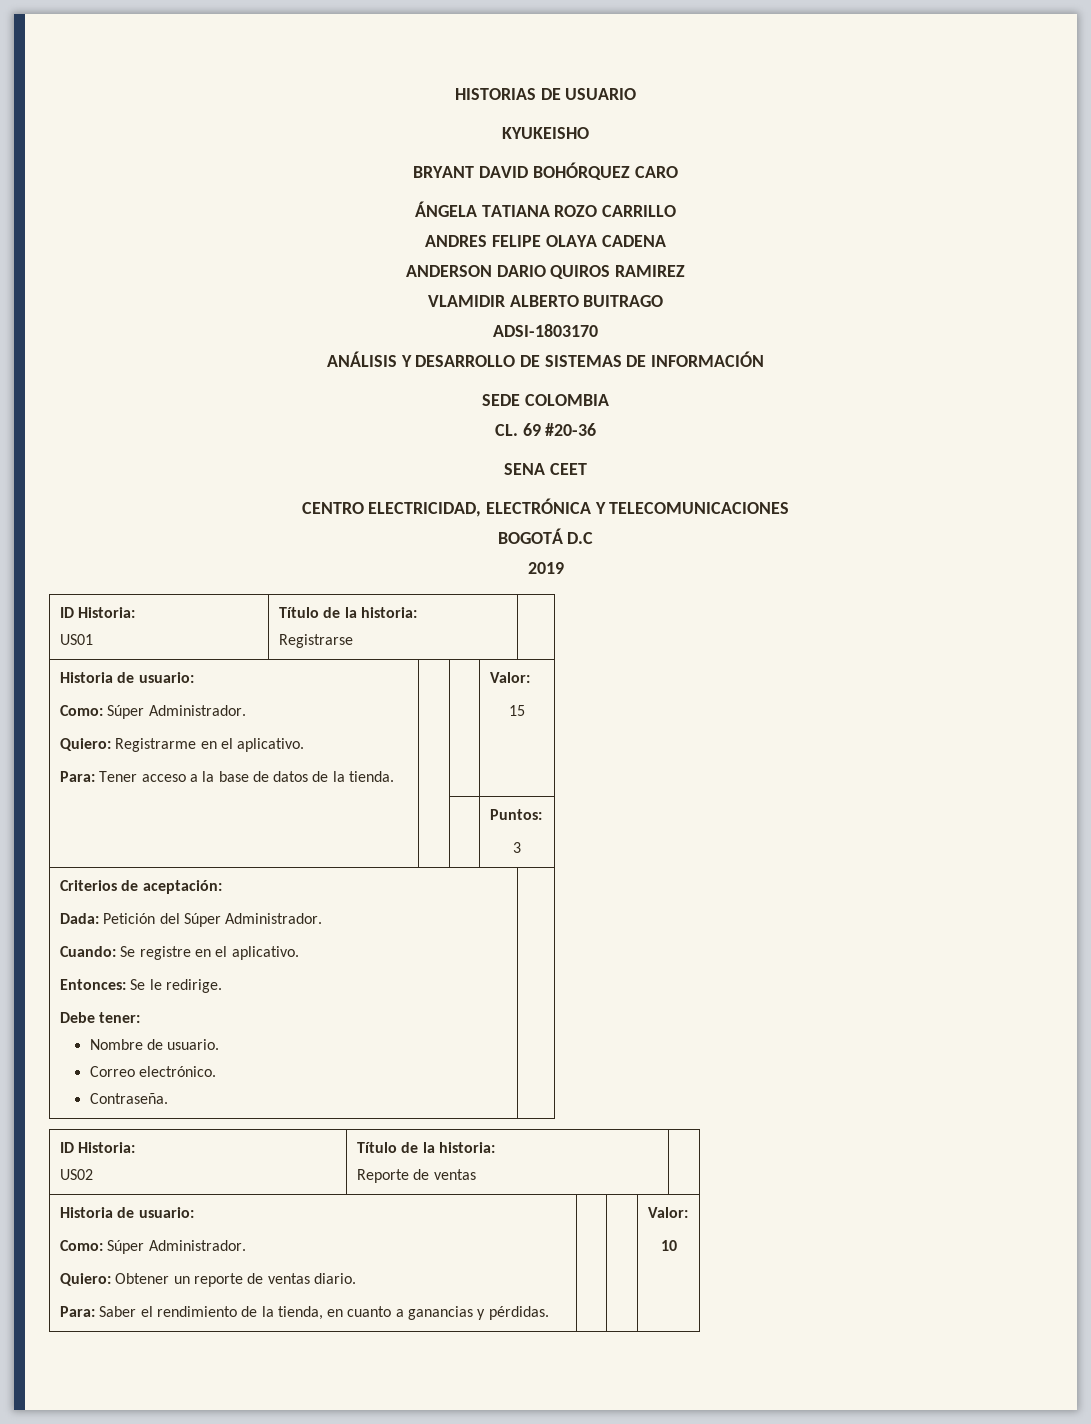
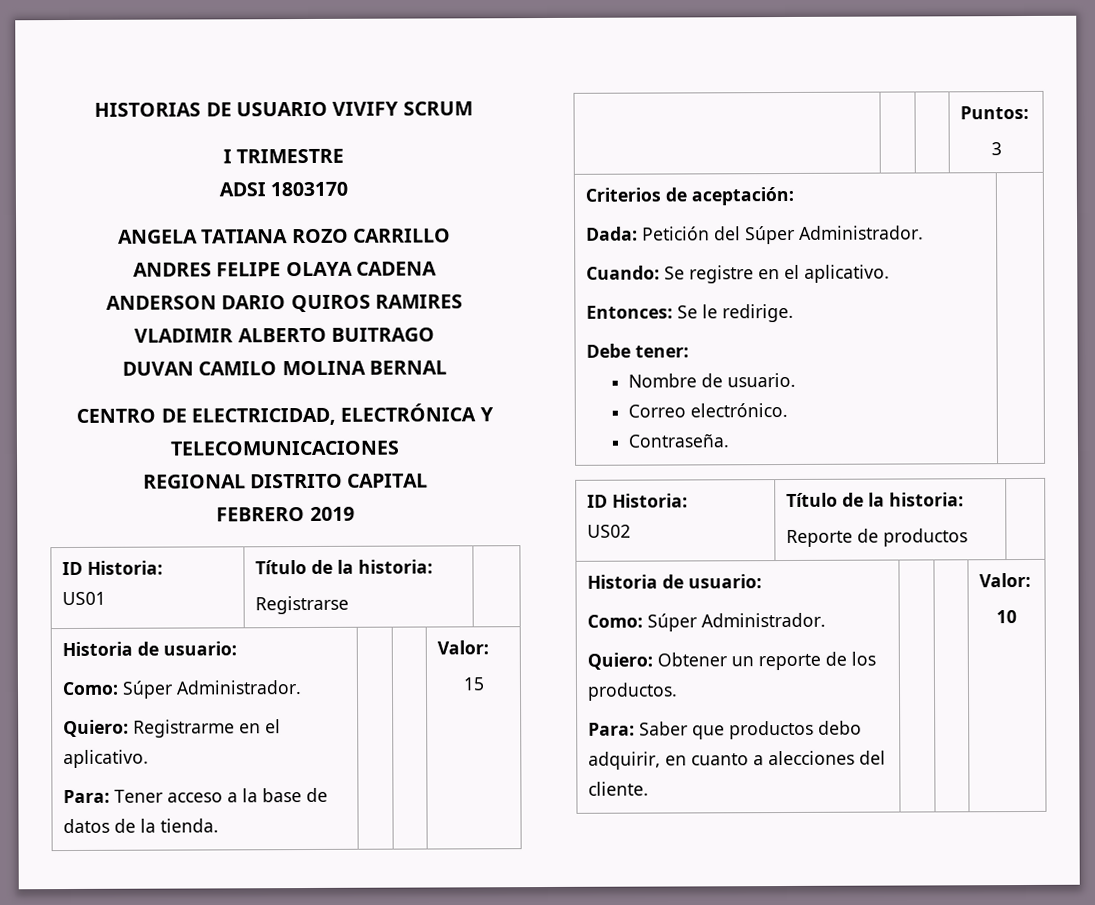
[502,127,589,139] [413,162,678,180] [414,201,477,217] // KYUKEISHO // BRYANT DAVID BOHÓRQUEZ CARO // ÁNGELA -> [332,101,473,116] [222,148,345,164] [218,181,349,197] [118,229,199,244] VIVIFY SCRUM // I TRIMESTRE // ADSI 1803170 // ANGELA
[615,265,686,277] [427,295,505,307] RAMIREZ // VLAMIDIR -> [374,294,463,309] [134,328,234,343] RAMIRES // VLADIMIR
[493,324,598,337] [326,351,765,367] [482,394,609,406] [494,423,597,436] [504,463,587,475] ADSI-1803170 // ANÁLISIS Y DESARROLLO DE SISTEMAS DE INFORMACIÓN // SEDE COLOMBIA // CL. 69 #20-36 // SENA CEET -> [122,360,447,376] DUVAN CAMILO MOLINA BERNAL
(364, 508) none -> [160,408,187,423] DE
[497,528,594,544] BOGOTÁ D.C // -> [142,473,429,489] [216,507,306,522] REGIONAL DISTRITO CAPITAL // FEBRERO
[433,1169,476,1180] ventas -> [883,528,969,547] productos
[267,1273,356,1284] ventas diario. -> [851,651,877,666] [587,682,679,701] los productos.
[140,1306,549,1320] el rendimiento de la tienda, en cuanto a ganancias y pérdidas. -> [692,720,863,740] [588,750,887,770] [588,781,650,796] que productos debo adquirir, en cuanto a alecciones del cliente.

